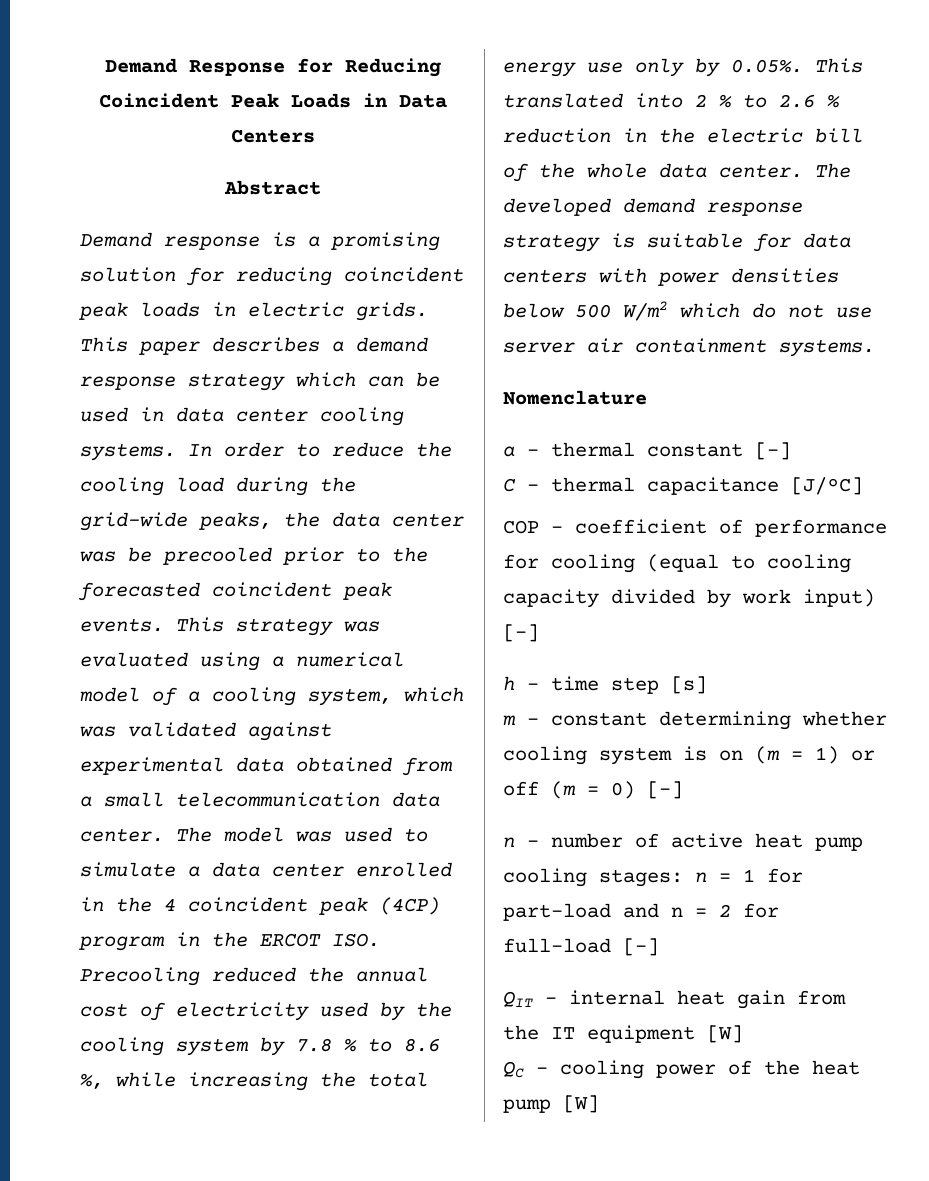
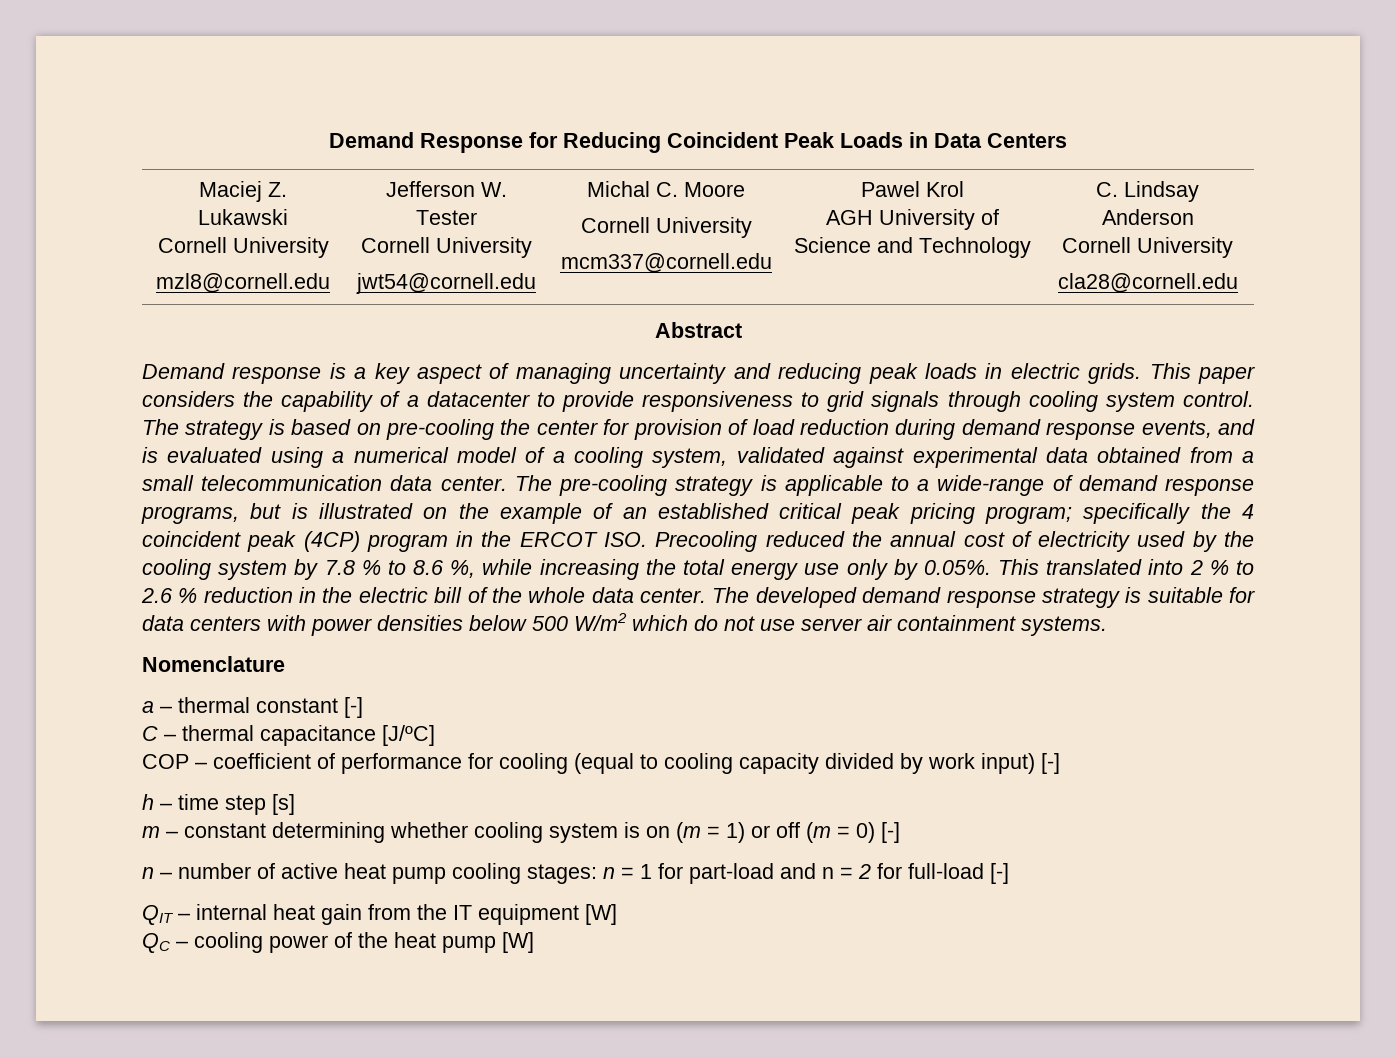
(315, 136) none -> [199,181,287,202] [198,209,288,225] [157,237,329,258] [156,273,330,293] [386,181,507,197] [416,210,477,225] [361,237,532,258] [356,273,536,294] [587,181,745,197] [580,217,752,238] [560,253,772,273] [860,181,964,197] [825,209,999,230] [793,237,1031,258] [1096,181,1199,202] [1101,209,1194,225] [1062,237,1233,258] [1057,273,1238,293] // Maciej Z. Lukawski // Cornell University // mzl8@cornell.edu | Jefferson W. Tester // Cornell University // jwt54@cornell.edu | Michal C. Moore // Cornell University // mcm337@cornell.edu | Pawel Krol // AGH University of Science and Technology | C. Lindsay Anderson // Cornell University // cla28@cornell.edu
[331,232,440,251] [80,267,464,286] promising solution for reducing coincident -> [374,363,862,384] key aspect of managing uncertainty and reducing
[212,337,428,352] [80,372,440,391] [80,407,404,426] [80,442,452,461] [80,477,356,496] [80,512,464,531] [80,547,428,565] [78,582,392,601] [80,617,380,636] describes a demand response strategy which can be used in data center cooling systems. In order to reduce the cooling load during the grid-wide peaks, the data center was be precooled prior to the forecasted coincident peak events. This strategy was -> [142,391,1254,412] [142,419,1255,440] [142,447,158,463] considers the capability of a datacenter to provide responsiveness to grid signals through cooling system control. The strategy is based on pre-cooling the center for provision of load reduction during demand response events, and is
[404,687,464,702] [80,726,116,737] which was -> (728, 458) none
[224,827,428,842] [80,862,452,877] [80,897,104,912] model was used to simulate a data center enrolled in -> [559,475,1254,496] [141,503,1191,524] pre-cooling strategy is applicable to a wide-range of demand response programs, but is illustrated on the example of an established critical peak pricing program; specifically

